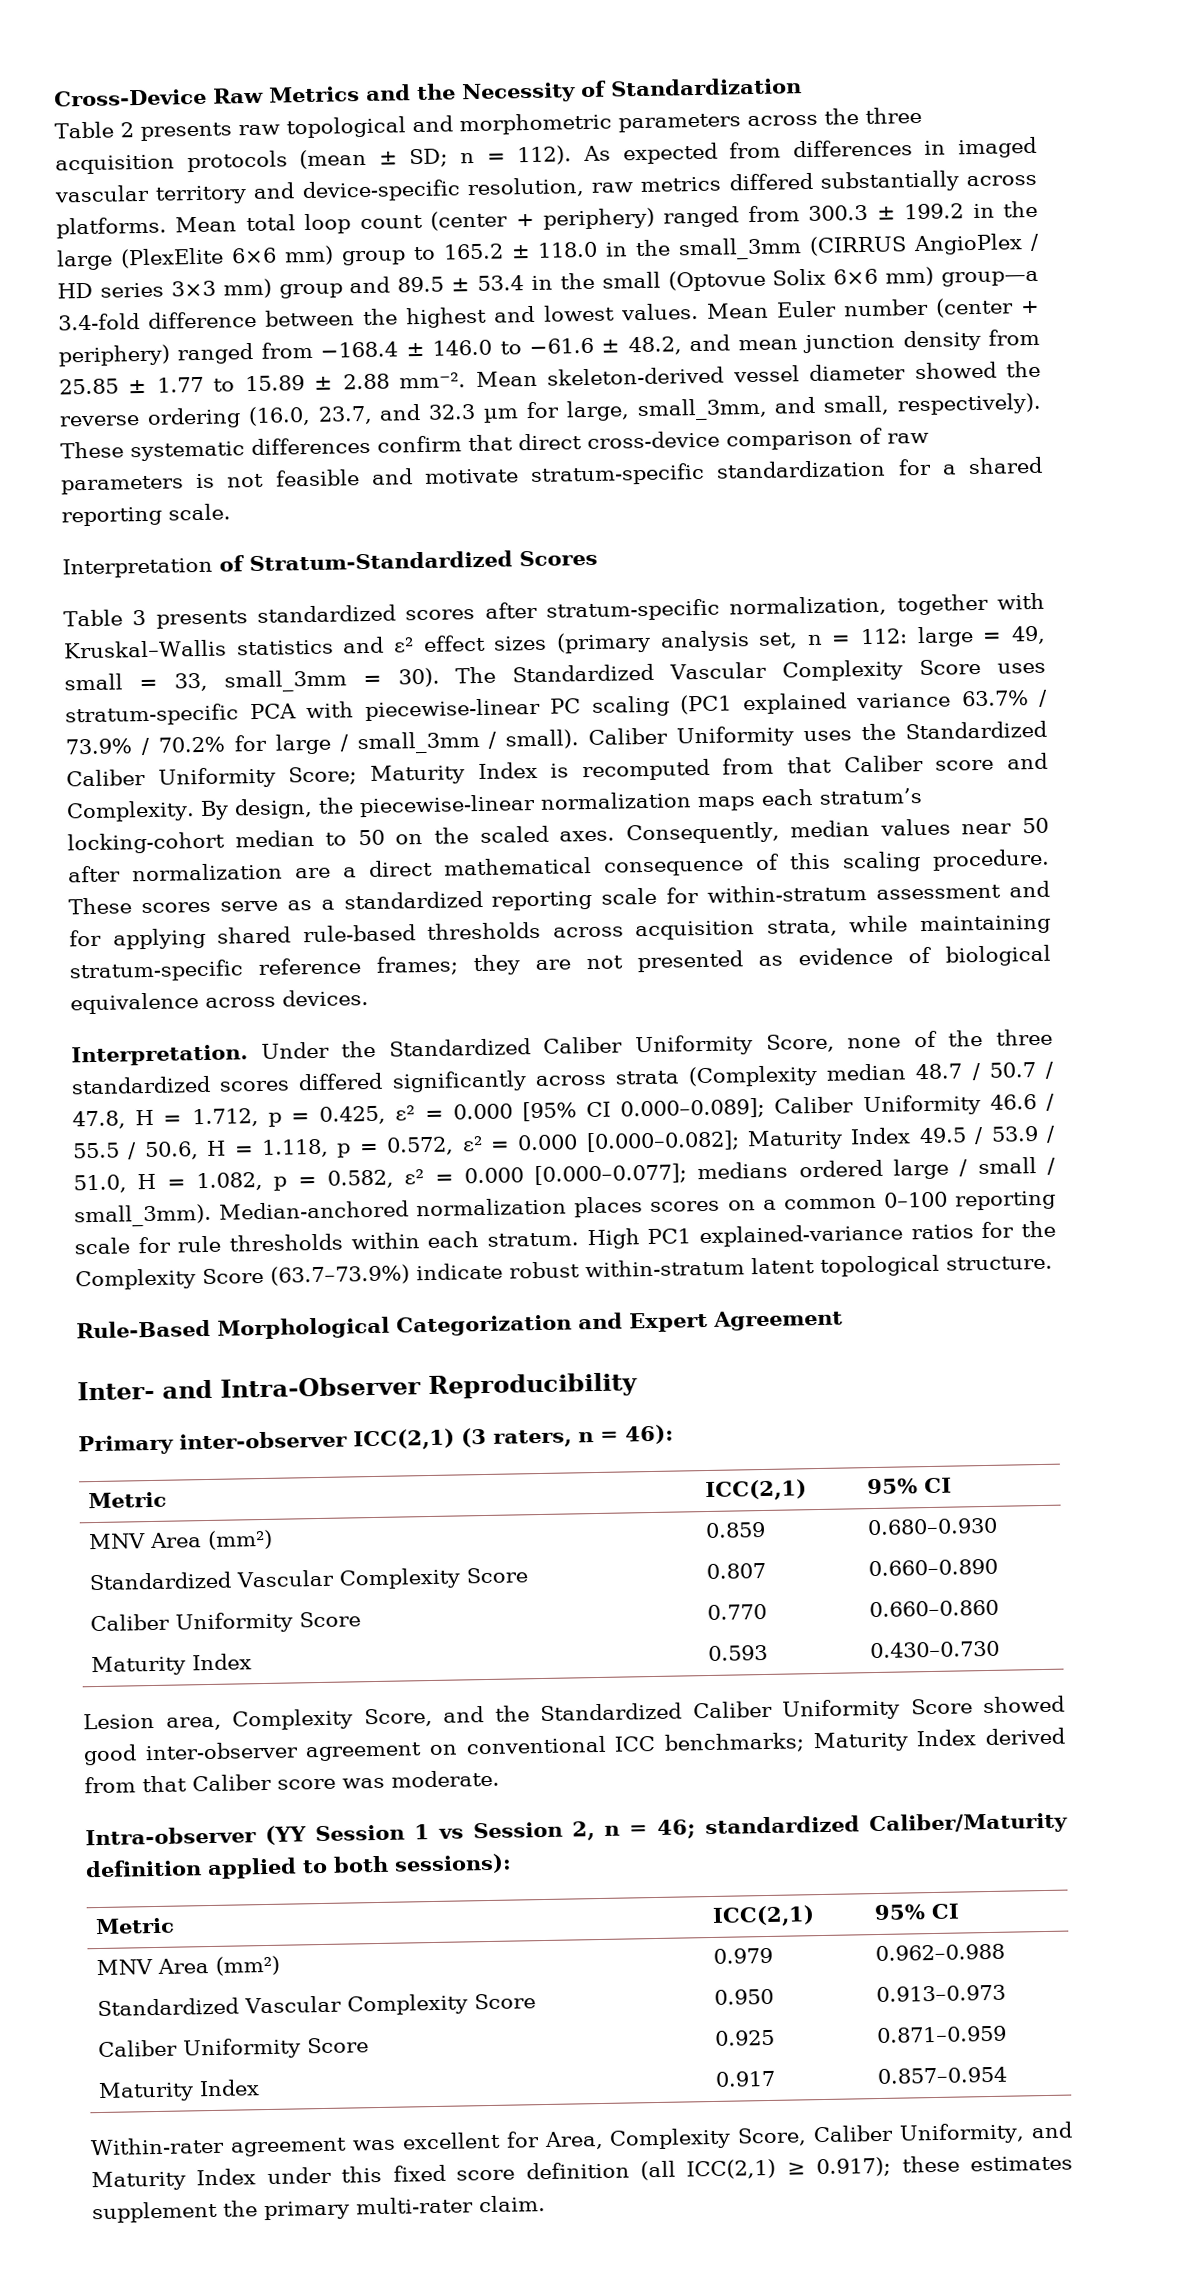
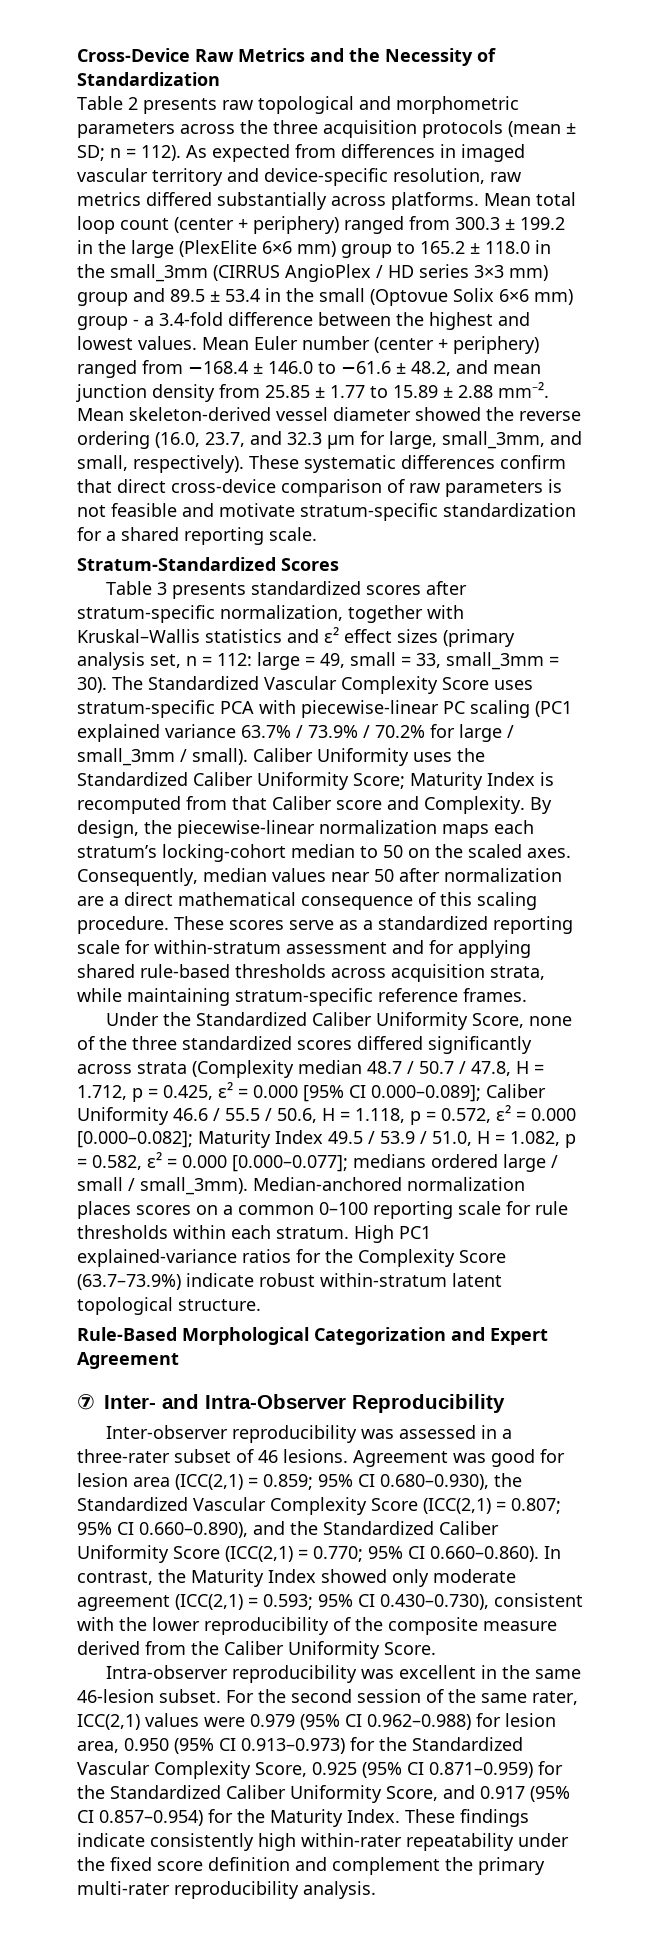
[941,270,1039,287] group—a -> [77,316,154,330] group - a
[62,555,245,579] Interpretation of -> (317, 534) none
[376,944,1051,976] [70,989,369,1015] [71,1044,248,1067] frames; they are not presented as evidence of biological equivalence across devices. // Interpretation. -> [463,988,527,1002] frames. //
(843, 1320) none -> [77,1393,95,1410] ⑦
[78,1424,674,1456] [88,1491,168,1509] [705,1479,808,1502] [867,1477,953,1495] [88,1529,274,1550] [705,1521,767,1539] [867,1517,999,1536] [89,1567,529,1591] [706,1562,767,1580] [868,1558,999,1577] [90,1611,362,1634] [707,1603,768,1621] [869,1599,1000,1618] [91,1653,253,1677] [708,1644,769,1662] [870,1640,1001,1659] [83,1707,433,1731] Primary inter-observer ICC(2,1) (3 raters, n = 46): // Metric | ICC(2,1) | 95% CI // MNV Area (mm²) | 0.859 | 0.680–0.930 // Standardized Vascular Complexity Score | 0.807 | 0.660–0.890 // Caliber Uniformity Score | 0.770 | 0.660–0.860 // Maturity Index | 0.593 | 0.430–0.730 // Lesion area, Complexity Score, -> [106,1425,513,1443] [77,1449,565,1467] [77,1473,522,1490] [77,1497,561,1515] [77,1522,248,1538] Inter-observer reproducibility was assessed in a three-rater subset of 46 lesions. Agreement was good for lesion area (ICC(2,1) = 0.859; 95% CI 0.680–0.930), the Standardized Vascular Complexity Score (ICC(2,1) = 0.807; 95% CI 0.660–0.890),
[983,1695,1065,1714] [83,1727,1065,1766] [84,1769,500,1794] [85,1811,1068,1846] [85,1853,512,1880] [95,1917,176,1935] [712,1905,816,1927] [874,1903,961,1921] [96,1955,281,1976] [713,1947,774,1964] [875,1943,1006,1962] [97,1993,537,2017] [714,1988,775,2005] [876,1984,1007,2003] [98,2037,370,2060] [715,2029,776,2046] [876,2025,1008,2044] [98,2079,261,2103] [715,2070,777,2087] [877,2066,1008,2085] [90,2121,1072,2157] [91,2155,1073,2192] [92,2200,218,2224] showed good inter-observer agreement on conventional ICC benchmarks; Maturity Index derived from that Caliber score was moderate. // Intra-observer (YY Session 1 vs Session 2, n = 46; standardized Caliber/Maturity definition applied to both sessions): // Metric | ICC(2,1) | 95% CI // MNV Area (mm²) | 0.979 | 0.962–0.988 // Standardized Vascular Complexity Score | 0.950 | 0.913–0.973 // Caliber Uniformity Score | 0.925 | 0.871–0.959 // Maturity Index | 0.917 | 0.857–0.954 // Within-rater agreement was excellent for Area, Complexity Score, Caliber Uniformity, and Maturity Index under this fixed score definition (all ICC(2,1) ≥ 0.917); these estimates supplement -> [225,1546,561,1562] [77,1569,516,1587] [77,1593,583,1611] [77,1617,557,1635] [77,1641,436,1659] [106,1665,582,1683] [77,1689,578,1705] [77,1713,556,1730] [77,1737,523,1754] [77,1761,563,1779] [77,1785,570,1803] [77,1809,529,1827] [77,1833,569,1851] [77,1857,440,1875] (ICC(2,1) = 0.770; 95% CI 0.660–0.860). In contrast, the Maturity Index showed only moderate agreement (ICC(2,1) = 0.593; 95% CI 0.430–0.730), consistent with the lower reproducibility of the composite measure derived from the Caliber Uniformity Score. // Intra-observer reproducibility was excellent in the same 46-lesion subset. For the second session of the same rater, ICC(2,1) values were 0.979 (95% CI 0.962–0.988) for lesion area, 0.950 (95% CI 0.913–0.973) for the Standardized Vascular Complexity Score, 0.925 (95% CI 0.871–0.959) for the Standardized Caliber Uniformity Score, and 0.917 (95% CI 0.857–0.954) for the Maturity Index. These findings indicate consistently high within-rater repeatability under the fixed score definition and complement
[478,2195,546,2213] claim. -> [174,1881,376,1899] reproducibility analysis.

